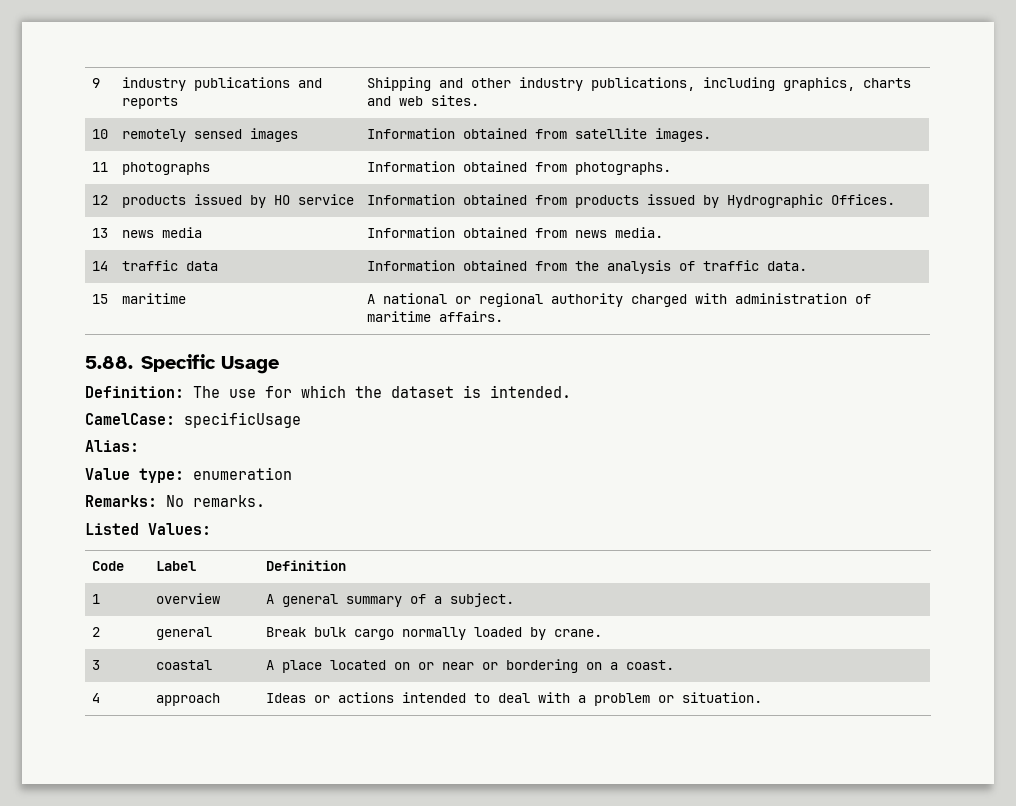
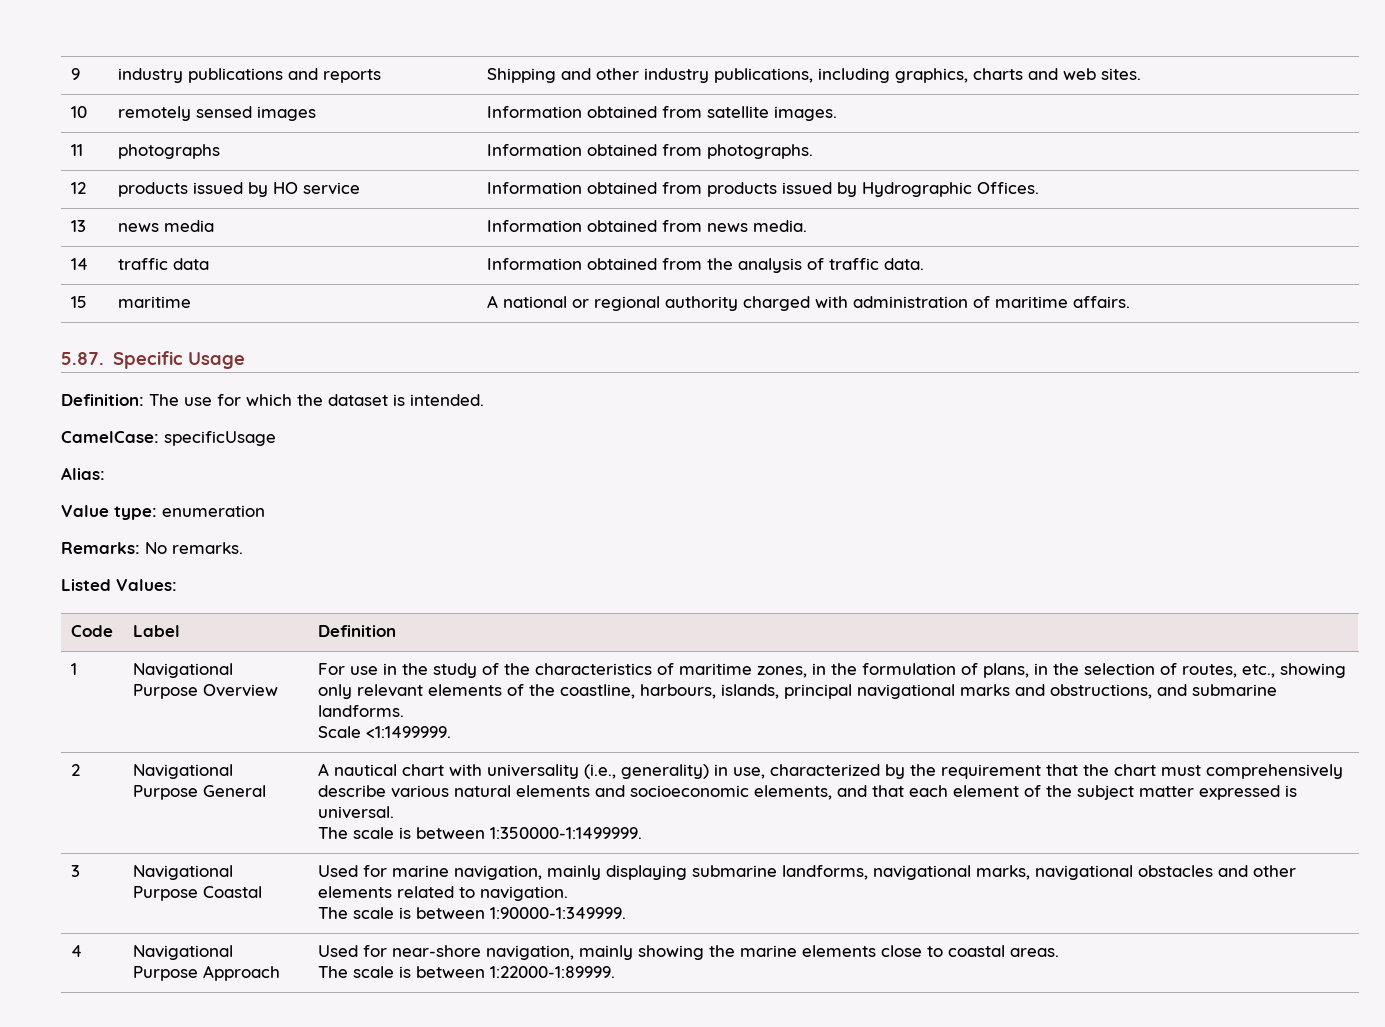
[85,356,133,369] 5.88. -> [61,352,104,365] 5.87.
[155,593,220,604] [265,593,514,607] [91,627,100,637] [155,627,212,640] [265,627,602,640] [91,660,100,670] [155,660,212,670] [265,659,674,673] [91,693,100,703] [155,693,220,706] [265,692,762,706] overview | A general summary of a subject. // 2 | general | Break bulk cargo normally loaded by crane. // 3 | coastal | A place located on or near or bordering on a coast. // 4 | approach | Ideas or actions intended to deal with a problem or situation. -> [132,663,233,678] [132,684,278,699] [317,663,1346,678] [317,684,1277,699] [317,705,404,717] [317,726,451,738] [70,764,80,776] [132,764,233,779] [132,785,266,800] [317,763,1343,779] [317,785,1297,800] [317,806,394,819] [317,827,642,839] [70,865,80,877] [132,865,233,880] [132,886,262,901] [317,865,1296,880] [317,886,568,901] [317,907,626,919] [70,945,82,957] [132,945,233,960] [132,965,280,981] [317,945,1059,960] [317,966,615,978] Navigational Purpose Overview | For use in the study of the characteristics of maritime zones, in the formulation of plans, in the selection of routes, etc., showing only relevant elements of the coastline, harbours, islands, principal navigational marks and obstructions, and submarine landforms. // Scale <1:1499999. // 2 | Navigational Purpose General | A nautical chart with universality (i.e., generality) in use, characterized by the requirement that the chart must comprehensively describe various natural elements and socioeconomic elements, and that each element of the subject matter expressed is universal. // The scale is between 1:350000-1:1499999. // 3 | Navigational Purpose Coastal | Used for marine navigation, mainly displaying submarine landforms, navigational marks, navigational obstacles and other elements related to navigation. // The scale is between 1:90000-1:349999. // 4 | Navigational Purpose Approach | Used for near-shore navigation, mainly showing the marine elements close to coastal areas. // The scale is between 1:22000-1:89999.

